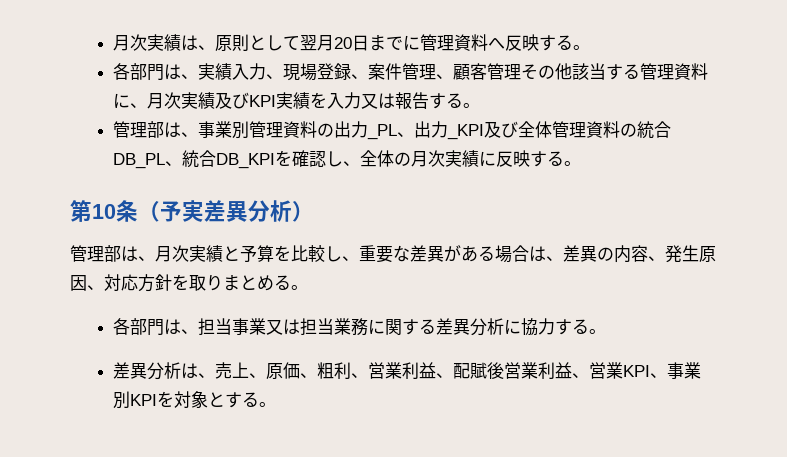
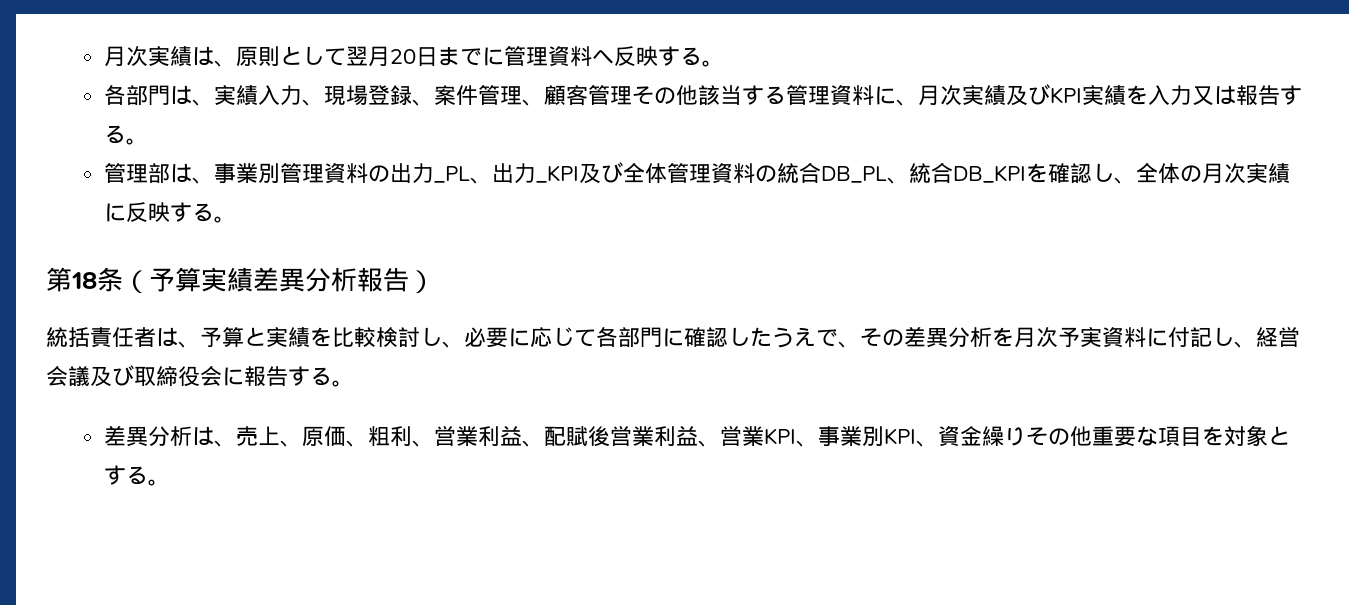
[92,200,292,222] 10条（予実差異分析 -> [71,267,409,294] 18条（予算実績差異分析報告
[70,245,716,263] [70,274,308,292] [112,318,555,336] 管理部は、月次実績と予算を比較し、重要な差異がある場合は、差異の内容、発生原因、対応方針を取りまとめる。 // 各部門は、担当事業又は担当業務に関する差異分析に協力 -> [46,326,1300,348] [46,365,288,387] 統括責任者は、予算と実績を比較検討し、必要に応じて各部門に確認したうえで、その差異分析を月次予実資料に付記し、経営会議及び取締役会に報告
(157, 400) none -> [915,426,1202,447] 、資金繰りその他重要な項目

